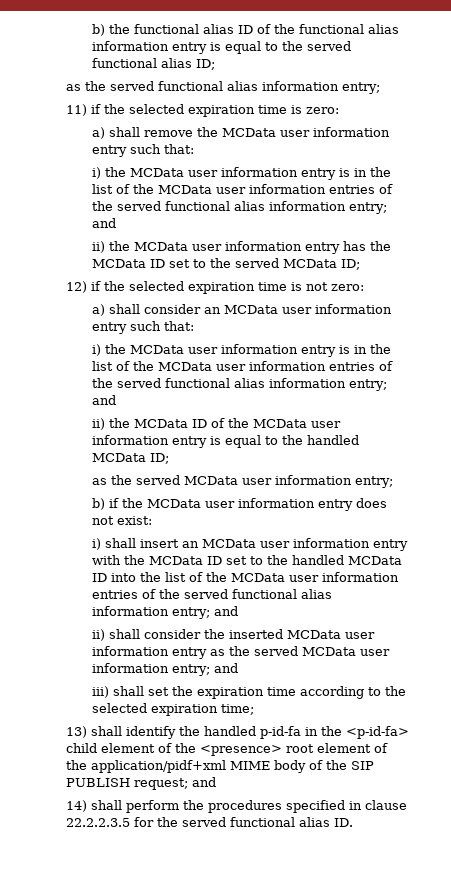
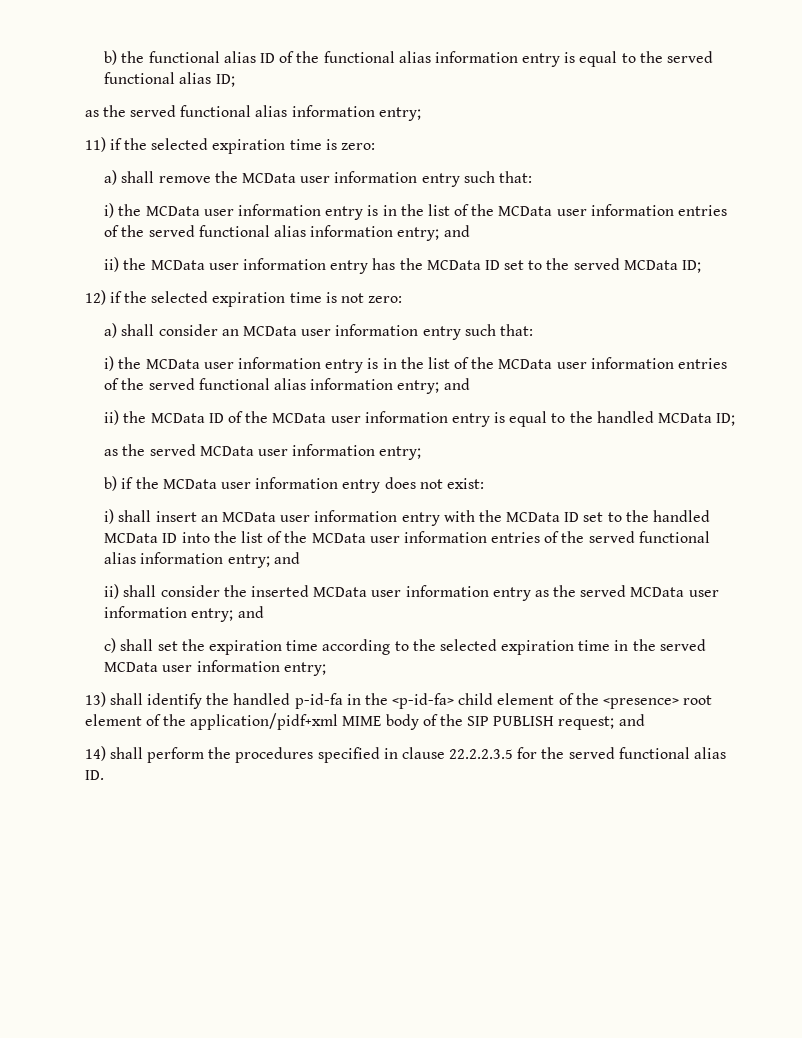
[91,686,109,698] iii) -> [104,638,117,653] c)
[220,704,254,715] time; -> [578,639,706,651] [104,660,326,676] time in the served MCData user information entry;

